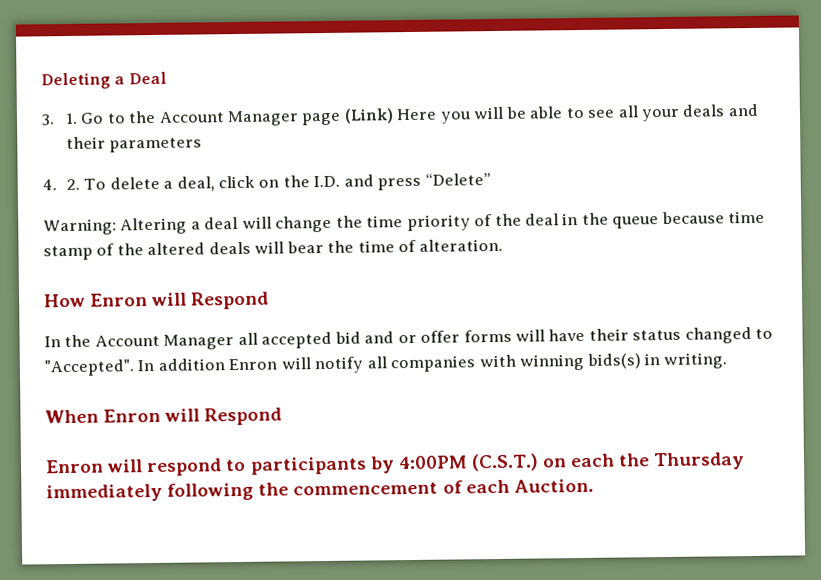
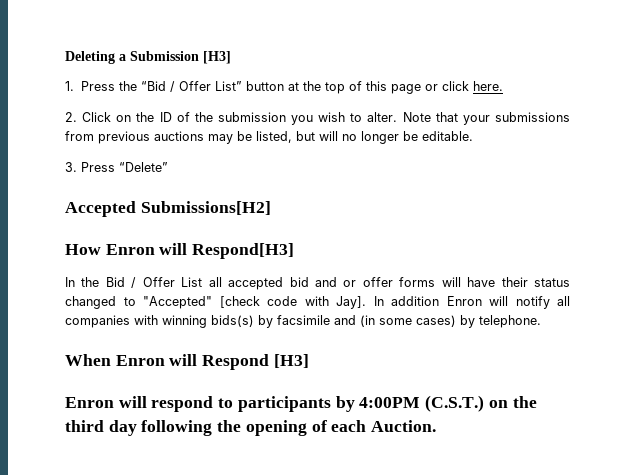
[128,71,167,85] [41,103,758,127] [65,136,203,153] [42,173,491,192] [43,210,766,236] [43,238,503,261] Deal // 3. 1. Go to the Account Manager page (Link) Here you will be able to see all your deals and their parameters // 4. 2. To delete a deal, click on the I.D. and press “Delete” // Warning: Altering a deal will change the time priority of the deal in the queue because time stamp of the altered deals will bear the time of alteration. -> [130,51,231,64] [65,81,504,94] [65,112,570,125] [65,131,473,144] [65,162,168,172] [65,201,271,217] Submission [H3] // 1. Press the “Bid / Offer List” button at the top of this page or click here. // 2. Click on the ID of the submission you wish to alter. Note that your submissions from previous auctions may be listed, but will no longer be editable. // 3. Press “Delete” // Accepted Submissions[H2]
[191,291,270,310] Respond -> [192,243,295,259] Respond[H3]
[94,334,235,350] Account Manager -> [105,277,203,288] Bid / Offer List
[44,359,134,377] "Accepted". -> [143,296,366,309] "Accepted" [check code with Jay].
[644,352,728,370] in writing. -> [258,315,541,328] by facsimile and (in some cases) by telephone.
(283, 416) none -> [273,354,309,368] [H3]
[570,452,746,471] [46,483,163,503] each the Thursday immediately -> [512,396,537,408] [65,420,137,436] the third day
[293,481,439,496] commencement -> [245,420,307,436] opening

